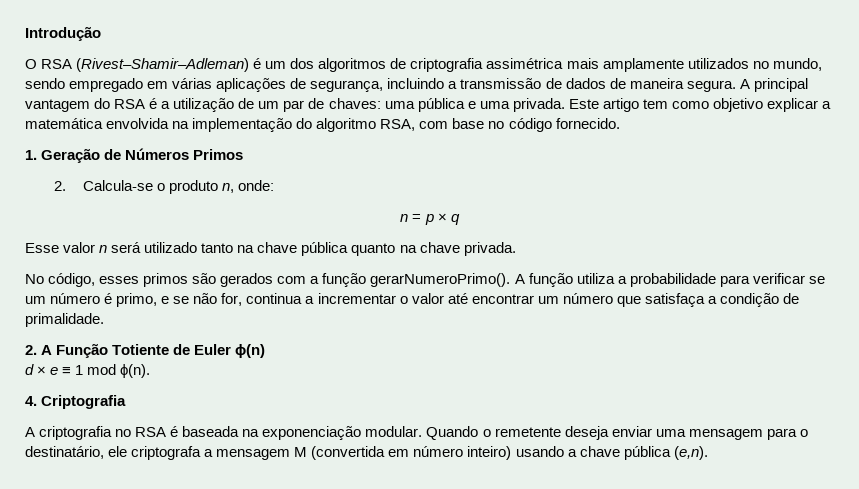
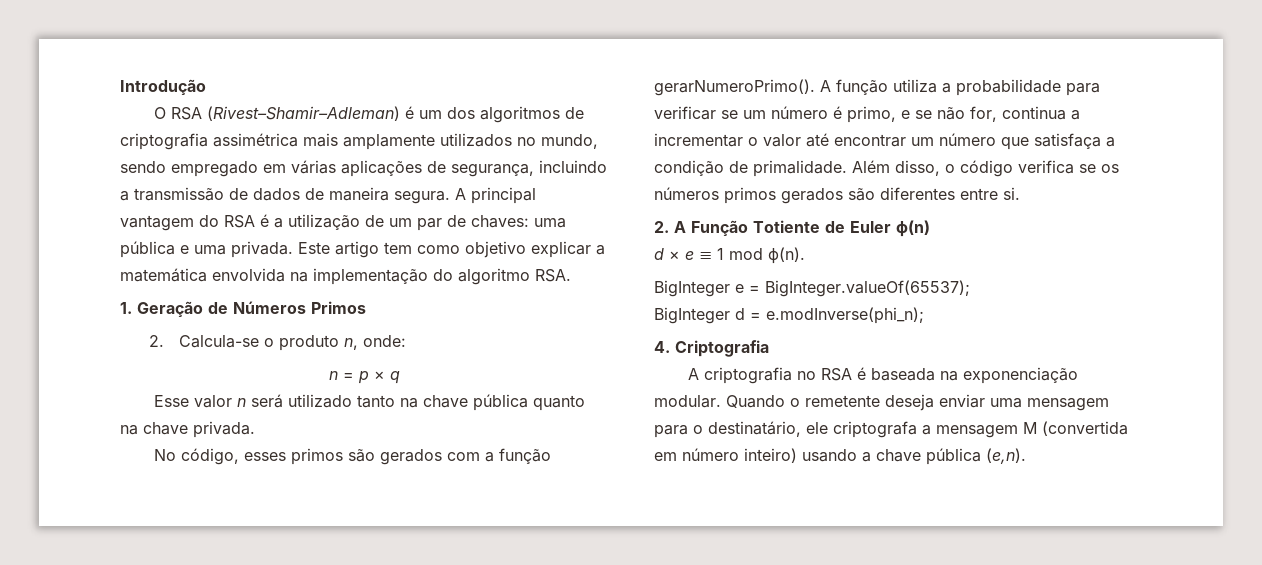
[380,118,620,132] RSA, com base no código fornecido. -> [535,269,571,282] RSA.
(104, 320) none -> [852,160,1119,177] [654,187,1020,204] Além disso, o código verifica se os números primos gerados são diferentes entre si.
(151, 371) none -> [654,280,970,297] [654,307,924,324] // BigInteger e = BigInteger.valueOf(65537); // BigInteger d = e.modInverse(phi_n);

